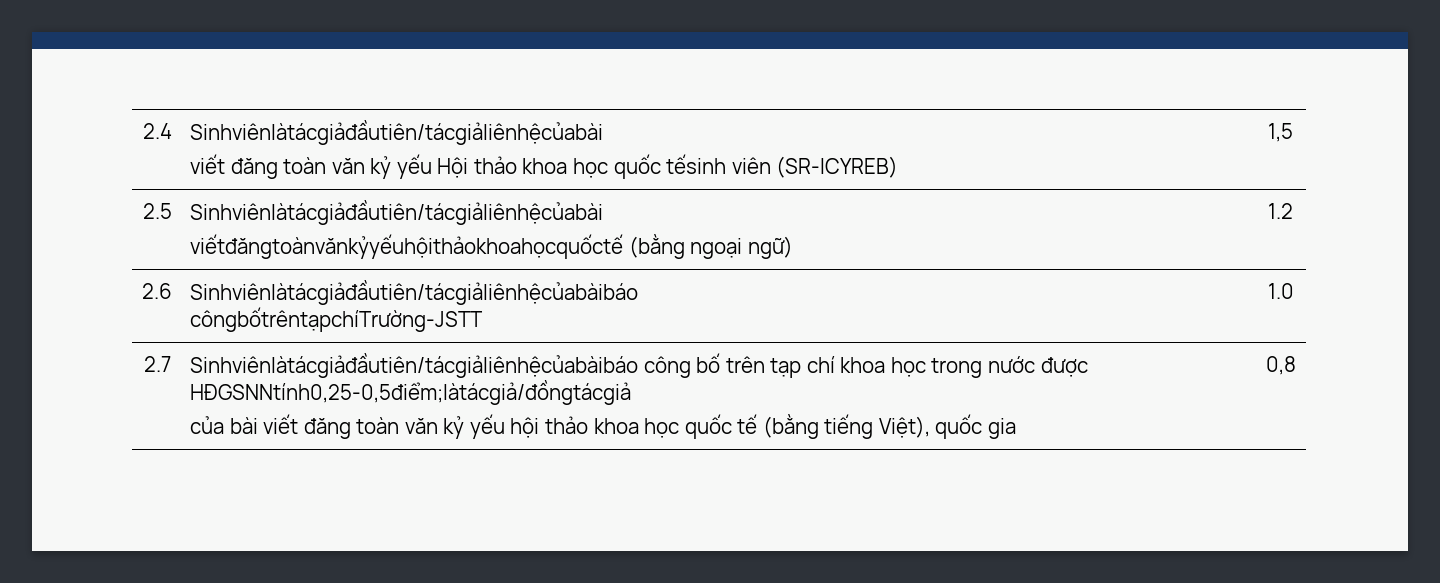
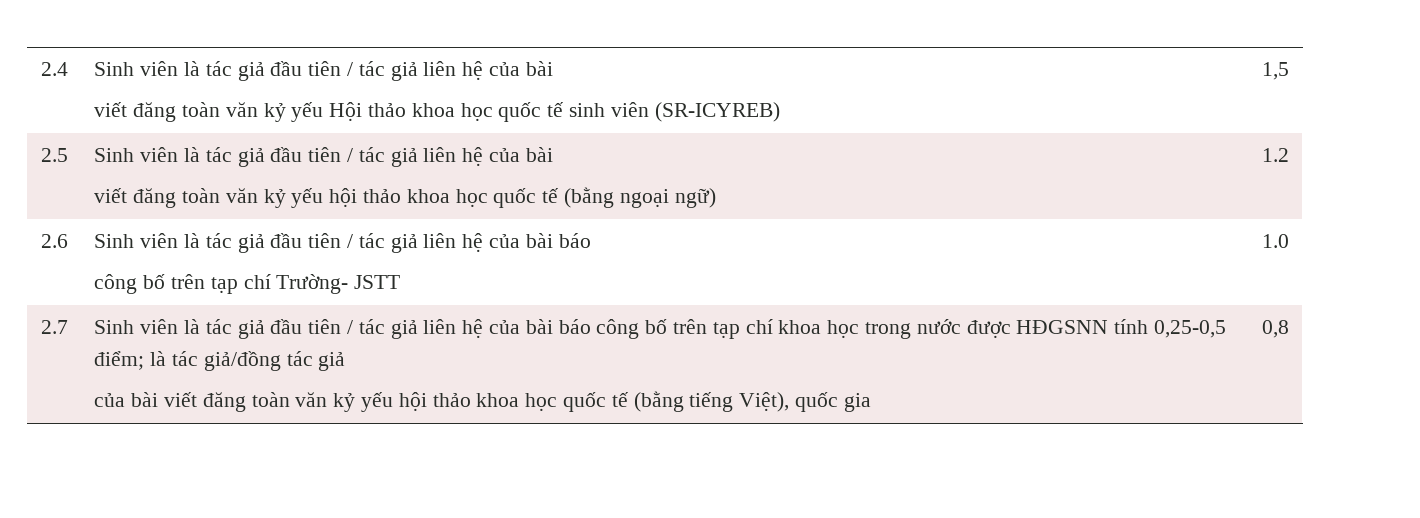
[190,120,604,145] Sinhviênlàtácgiảđầutiên/tácgiảliênhệcủabài -> [94,61,553,81] Sinh viên là tác giả đầu tiên / tác giả liên hệ của bài
[666,154,727,174] tếsinh -> [547,102,606,117] tế sinh
[190,200,604,225] [190,234,624,259] Sinhviênlàtácgiảđầutiên/tácgiảliênhệcủabài // viếtđăngtoànvănkỷyếuhộithảokhoahọcquốctế -> [94,147,553,167] [94,188,560,208] Sinh viên là tác giả đầu tiên / tác giả liên hệ của bài // viết đăng toàn văn kỷ yếu hội thảo khoa học quốc tế
[190,280,639,305] [190,307,484,332] [1267,283,1294,299] [143,356,171,372] [190,353,639,378] Sinhviênlàtácgiảđầutiên/tácgiảliênhệcủabàibáo // côngbốtrêntạpchíTrường-JSTT | 1.0 // 2.7 | Sinhviênlàtácgiảđầutiên/tácgiảliênhệcủabàibáo -> [94,233,591,253] [94,274,401,294] [1261,234,1289,248] [41,320,68,334] [94,319,591,339] Sinh viên là tác giả đầu tiên / tác giả liên hệ của bài báo // công bố trên tạp chí Trường- JSTT | 1.0 // 2.7 | Sinh viên là tác giả đầu tiên / tác giả liên hệ của bài báo
[190,380,632,405] HĐGSNNtính0,25-0,5điểm;làtácgiả/đồngtácgiả -> [1016,319,1227,338] [94,351,346,371] HĐGSNN tính 0,25-0,5 điểm; là tác giả/đồng tác giả

